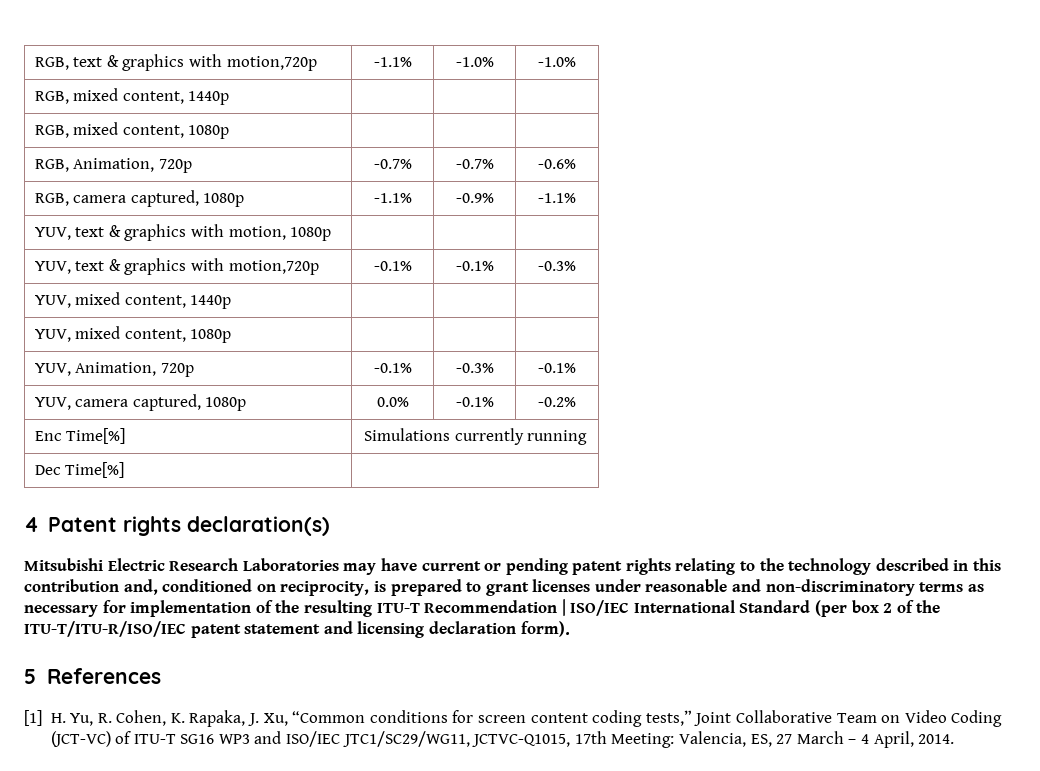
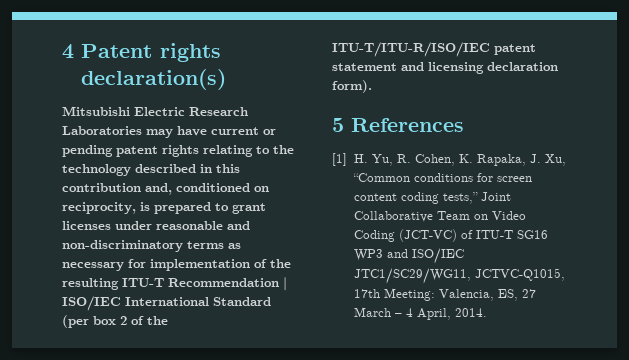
[34,54,317,71] [373,57,412,67] [455,57,494,67] [538,57,576,67] [34,88,230,105] [34,122,230,139] [34,158,192,173] [373,159,412,169] [455,159,494,169] [538,159,576,169] [34,190,245,207] [373,193,412,203] [455,193,494,203] [538,193,576,203] [34,224,332,241] [34,258,319,275] [373,261,412,271] [455,261,494,271] [538,261,576,271] [34,292,232,309] [34,326,232,343] [34,362,194,377] [373,363,412,373] [455,363,494,373] [538,363,576,373] [34,394,247,411] [376,397,409,407] [455,397,494,407] [538,397,576,407] [34,428,126,444] [363,428,588,445] [34,462,125,478] RGB, text & graphics with motion,720p | -1.1% | -1.0% | -1.0% // RGB, mixed content, 1440p | | | // RGB, mixed content, 1080p | | | // RGB, Animation, 720p | -0.7% | -0.7% | -0.6% // RGB, camera captured, 1080p | -1.1% | -0.9% | -1.1% // YUV, text & graphics with motion, 1080p | | | // YUV, text & graphics with motion,720p | -0.1% | -0.1% | -0.3% // YUV, mixed content, 1440p | | | // YUV, mixed content, 1080p | | | // YUV, Animation, 720p | -0.1% | -0.3% | -0.1% // YUV, camera captured, 1080p | 0.0% | -0.1% | -0.2% // Enc Time[%] | Simulations currently running // Dec Time[%] | // -> (62, 51) none

